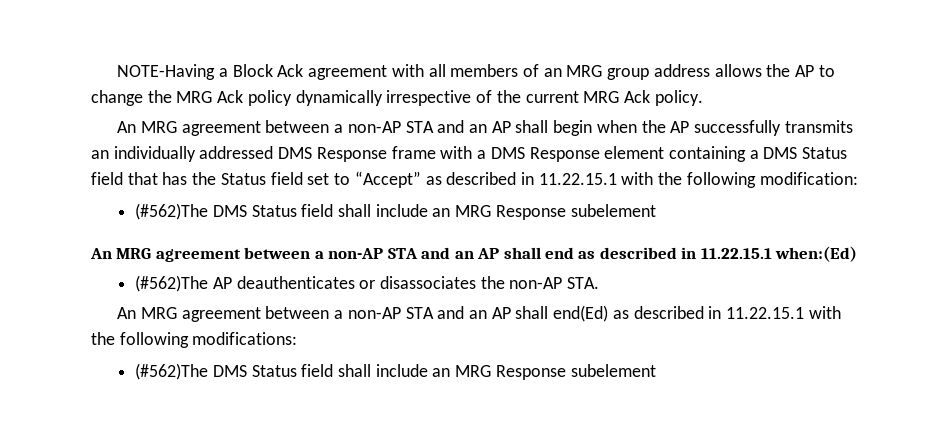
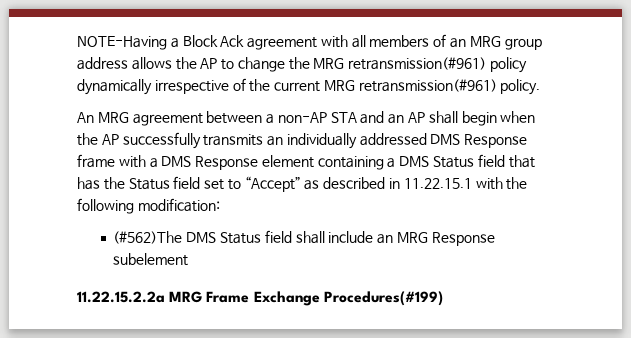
[217,90,244,103] Ack -> [348,57,487,70] retransmission(#961)
[623,90,650,103] Ack -> [358,79,497,92] retransmission(#961)
[90,246,858,262] [135,275,600,292] [117,305,841,322] [91,332,298,348] [135,363,656,380] An MRG agreement between a non-AP STA and an AP shall end as described in 11.22.15.1 when:(Ed) // (#562)The AP deauthenticates or disassociates the non-AP STA. // An MRG agreement between a non-AP STA and an AP shall end(Ed) as described in 11.22.15.1 with the following modifications: // (#562)The DMS Status field shall include an MRG Response subelement -> [77,291,443,306] 11.22.15.2.2a MRG Frame Exchange Procedures(#199)

